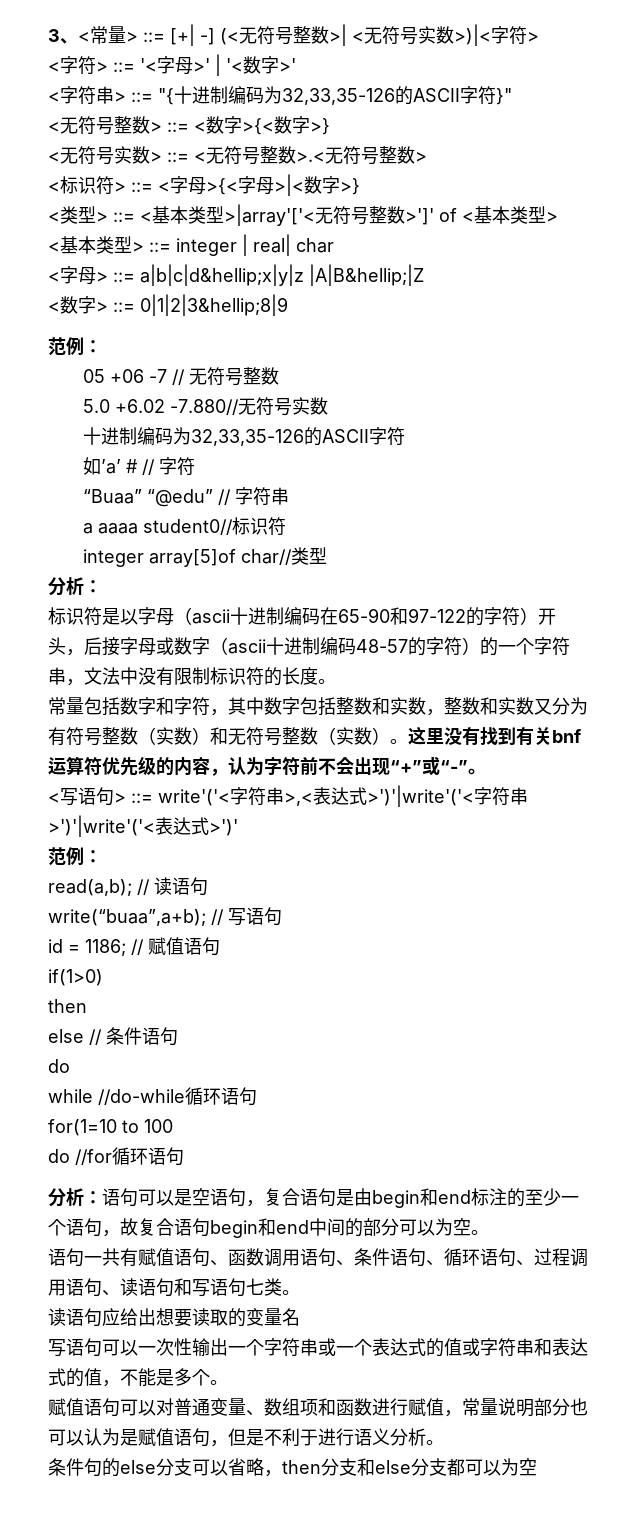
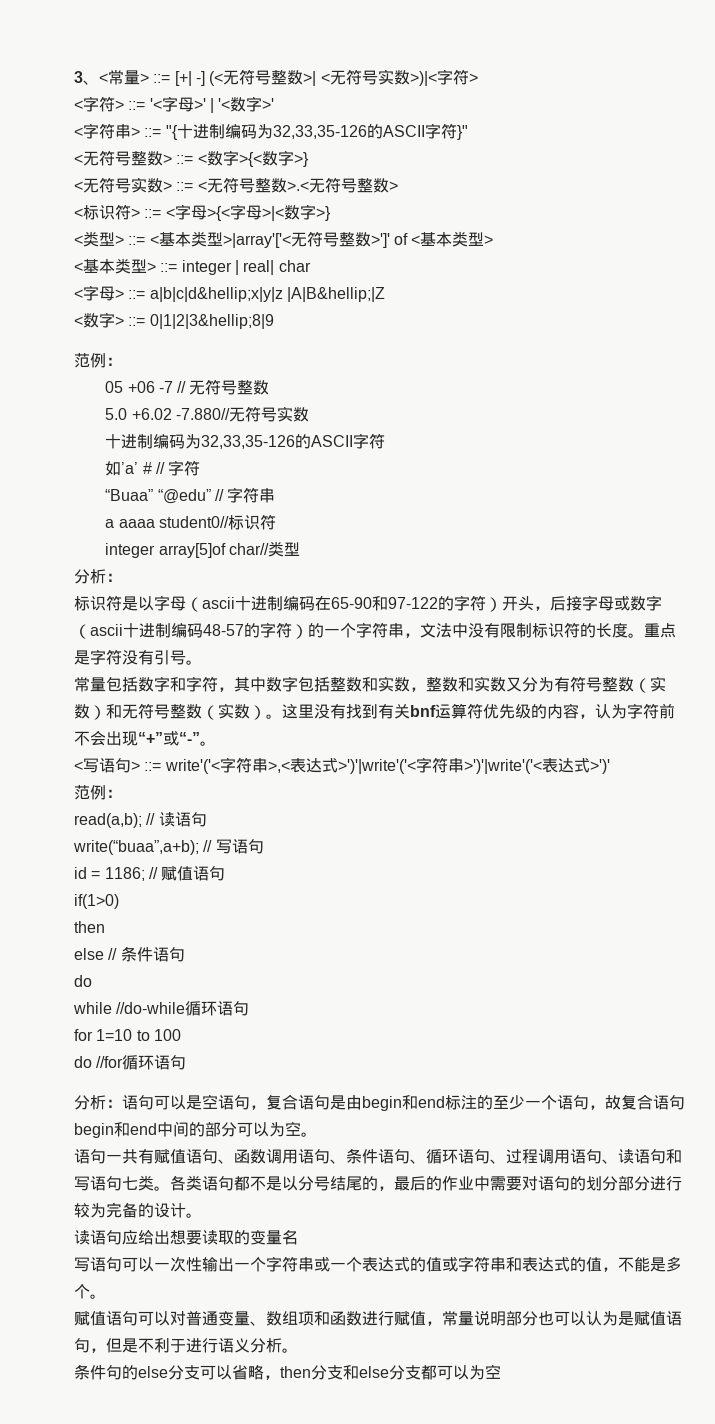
(336, 681) none -> [644,623,676,638] [74,649,202,665] 重点是字符没有引号。
[48,1119,117,1136] for(1=10 -> [74,1029,133,1041] for 1=10
(300, 1292) none -> [170,1175,682,1191] [74,1202,202,1218] 各类语句都不是以分号结尾的，最后的作业中需要对语句的划分部分进行较为完备的设计。

